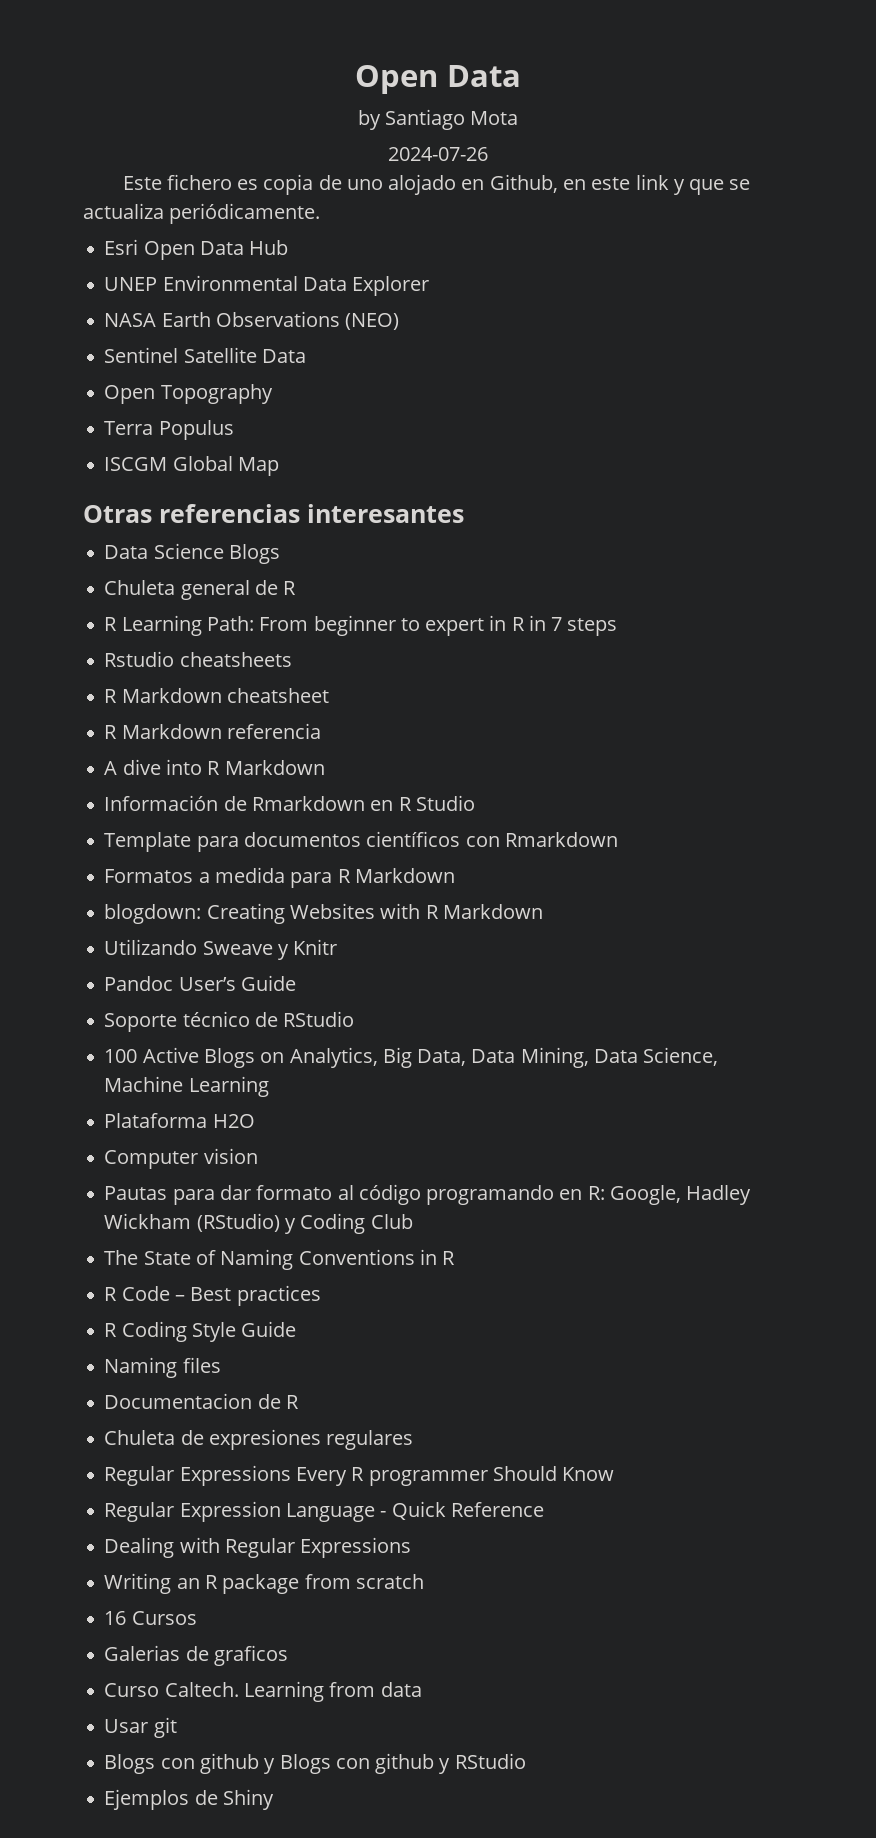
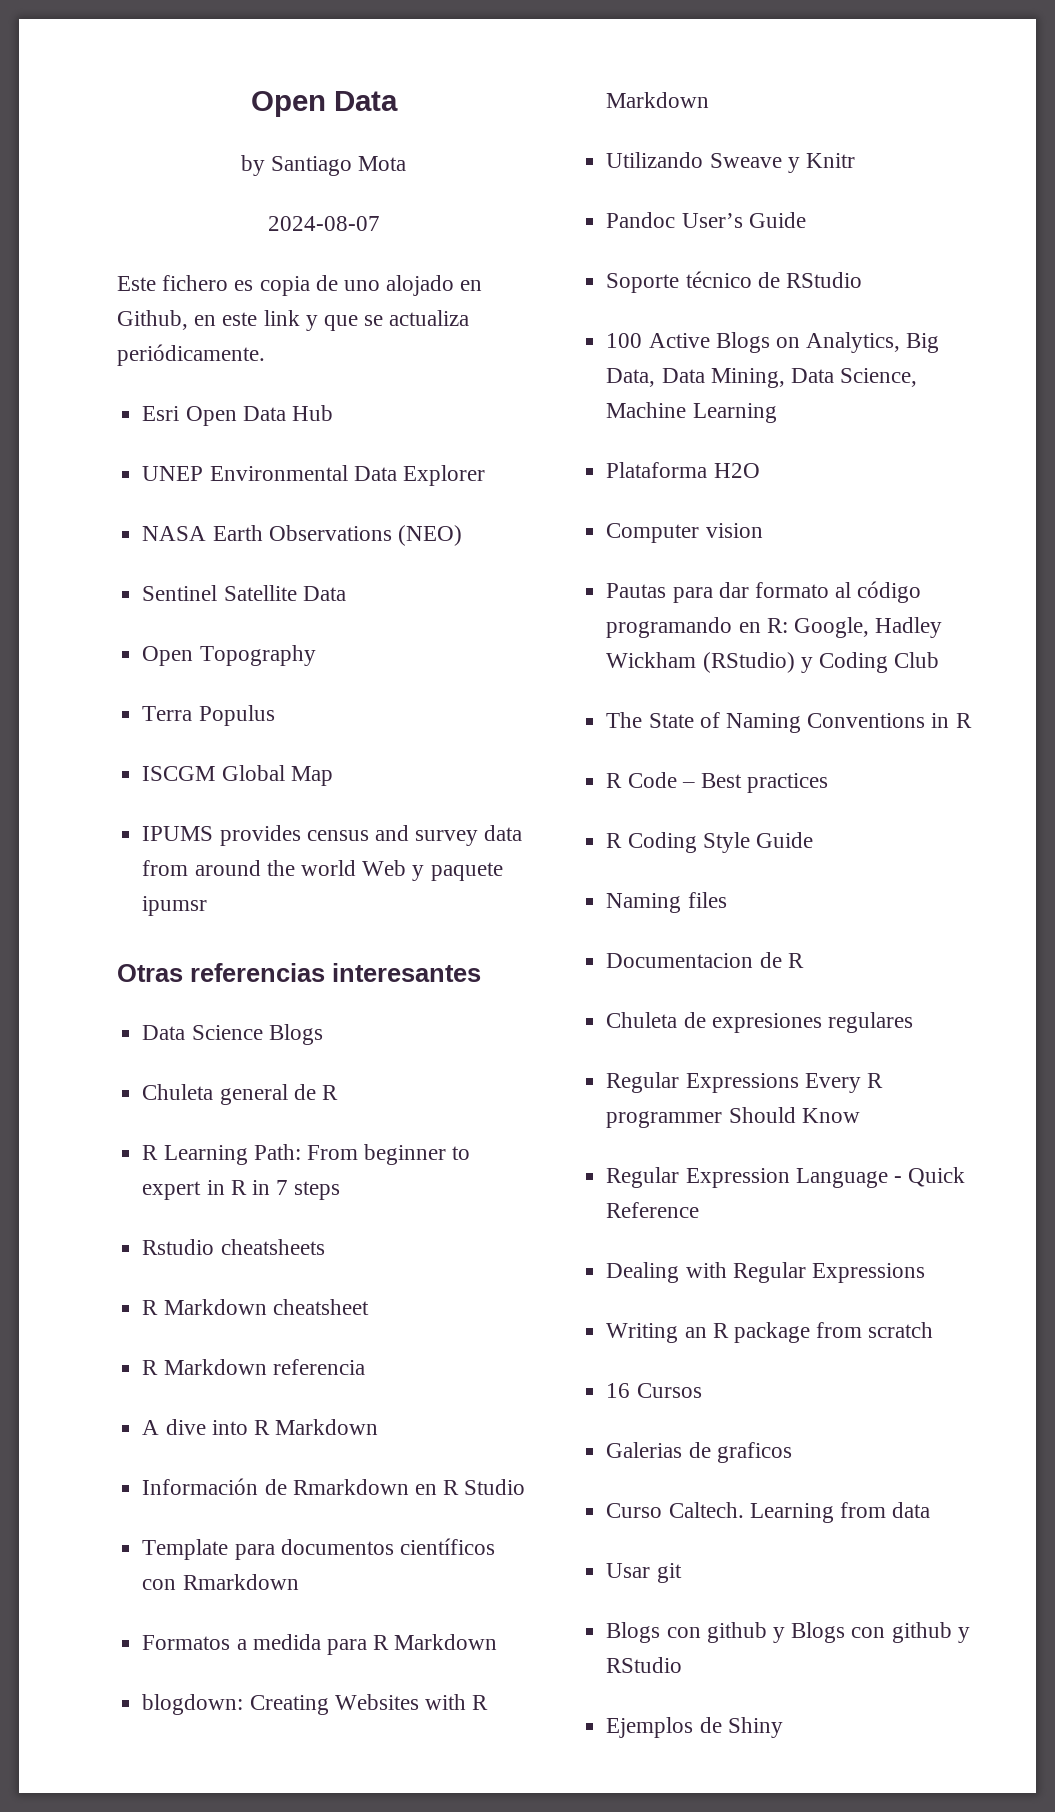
[388,147,488,161] 2024-07-26 -> [267,216,380,231] 2024-08-07
(279, 466) none -> [142,825,523,846] [142,860,503,881] [142,896,208,916] // IPUMS provides census and survey data from around the world Web y paquete ipumsr

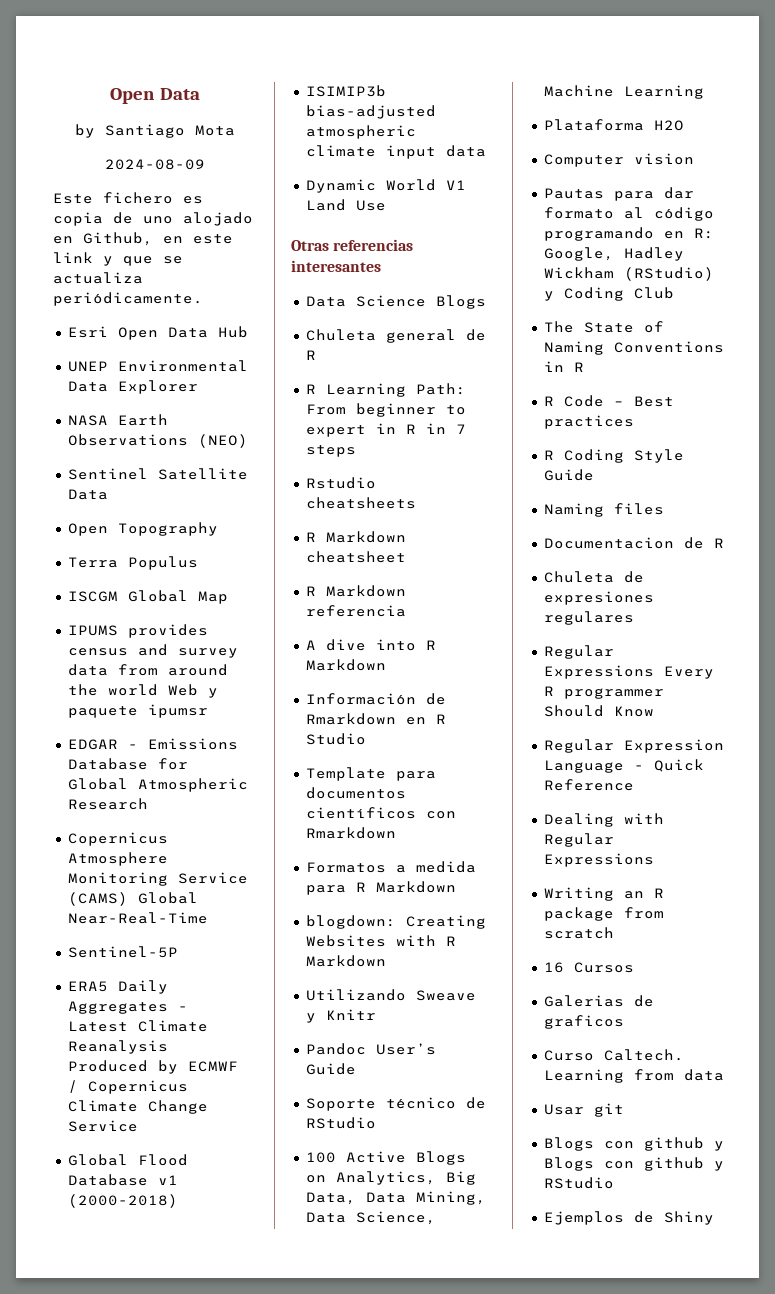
[267,216,380,231] 2024-08-07 -> [105,159,205,170] 2024-08-09
(208, 906) none -> [67,738,238,750] [67,758,188,770] [67,778,248,792] [67,798,148,810] [67,832,168,846] [67,852,168,866] [67,872,248,886] [67,892,198,906] [67,912,208,924] [67,946,178,958] [67,980,168,994] [67,1001,188,1014] [67,1020,208,1032] [67,1040,168,1054] [67,1060,238,1074] [67,1080,188,1094] [67,1100,208,1114] [67,1120,138,1132] [67,1154,188,1166] [67,1174,178,1186] [67,1194,178,1208] [305,85,386,97] [305,105,436,119] [305,125,416,139] [305,145,486,159] [305,179,466,193] [305,199,386,211] // EDGAR - Emissions Database for Global Atmospheric Research // Copernicus Atmosphere Monitoring Service (CAMS) Global Near-Real-Time // Sentinel-5P // ERA5 Daily Aggregates - Latest Climate Reanalysis Produced by ECMWF / Copernicus Climate Change Service // Global Flood Database v1 (2000-2018) // ISIMIP3b bias-adjusted atmospheric climate input data // Dynamic World V1 Land Use

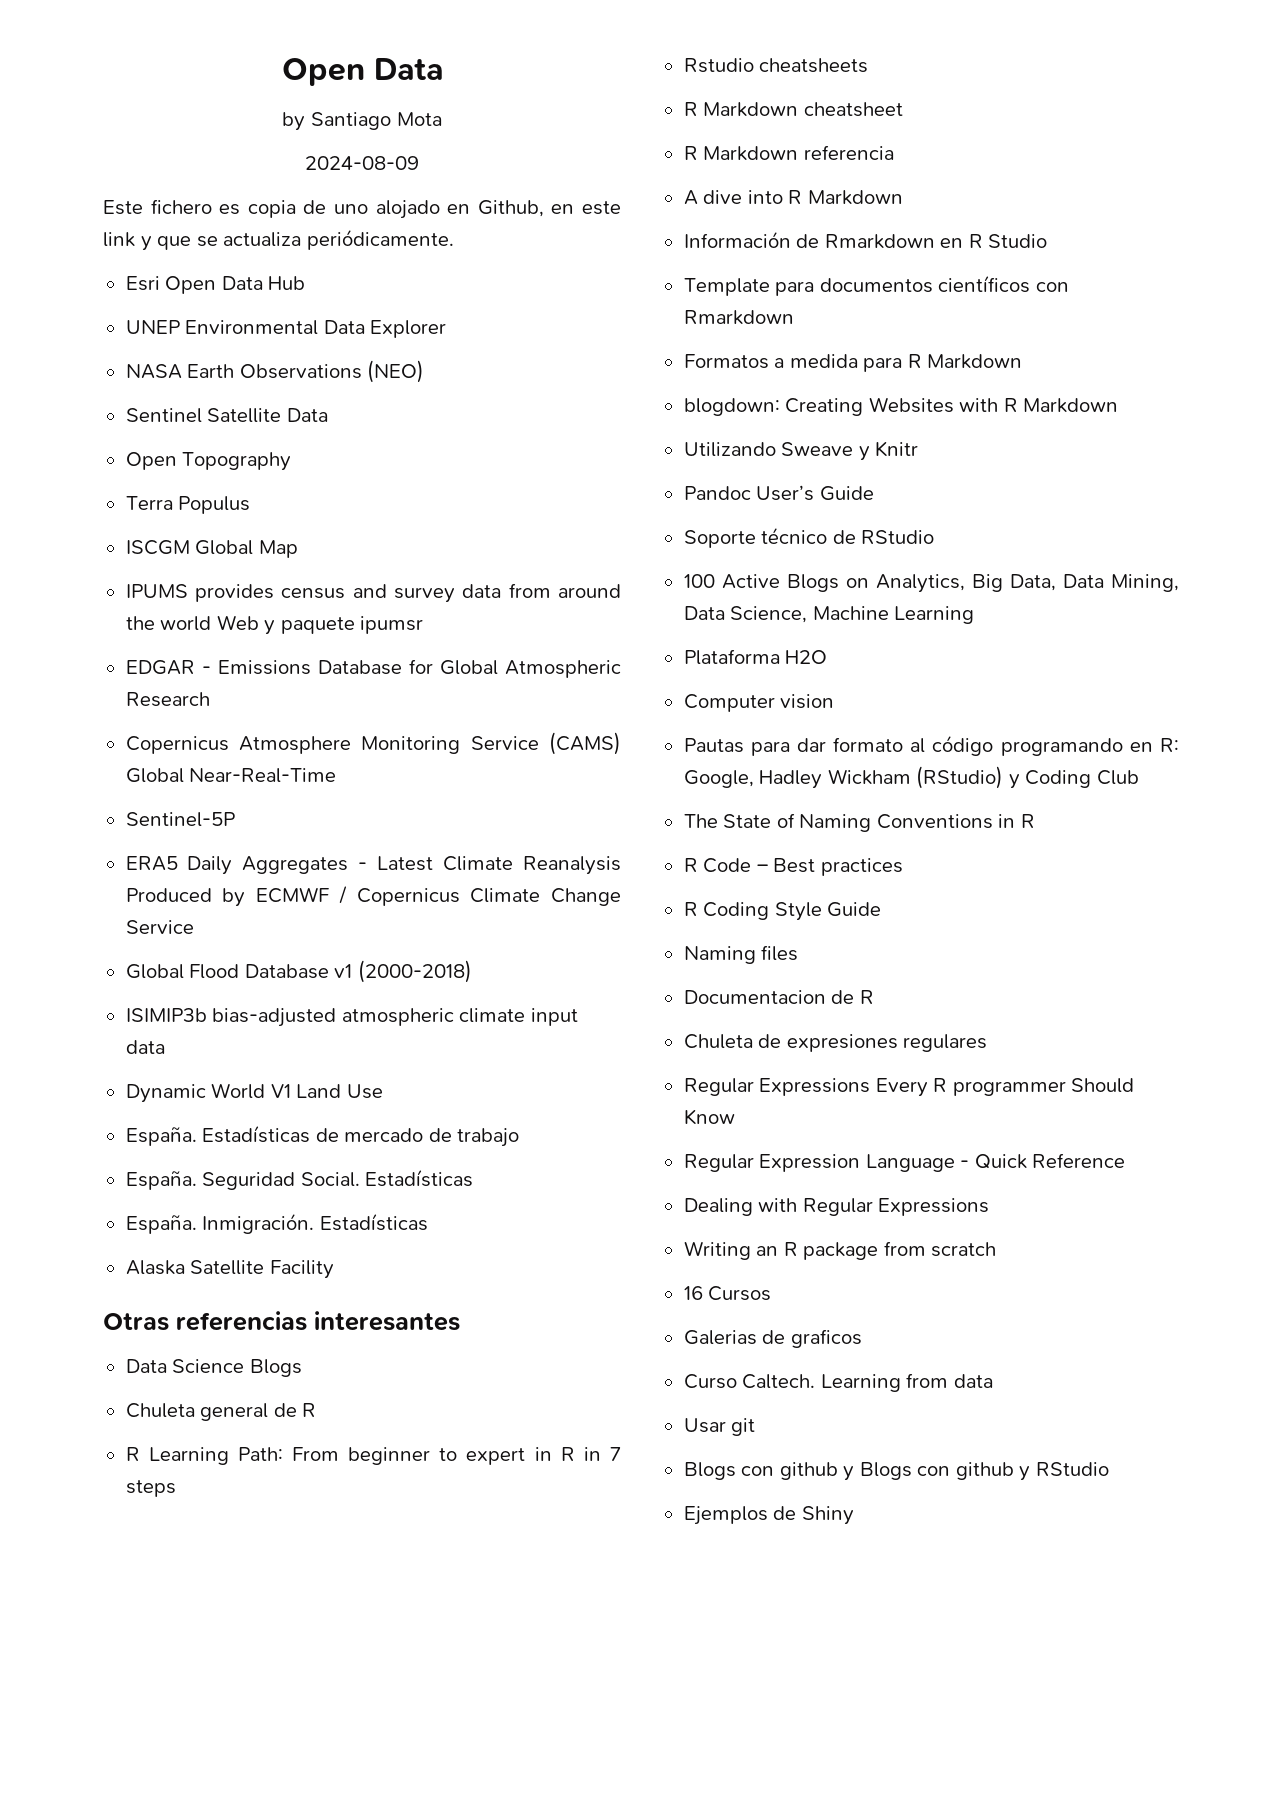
(386, 205) none -> [125,1125,520,1147] [125,1169,474,1190] [125,1213,428,1234] [125,1260,334,1279] // España. Estadísticas de mercado de trabajo // España. Seguridad Social. Estadísticas // España. Inmigración. Estadísticas // Alaska Satellite Facility

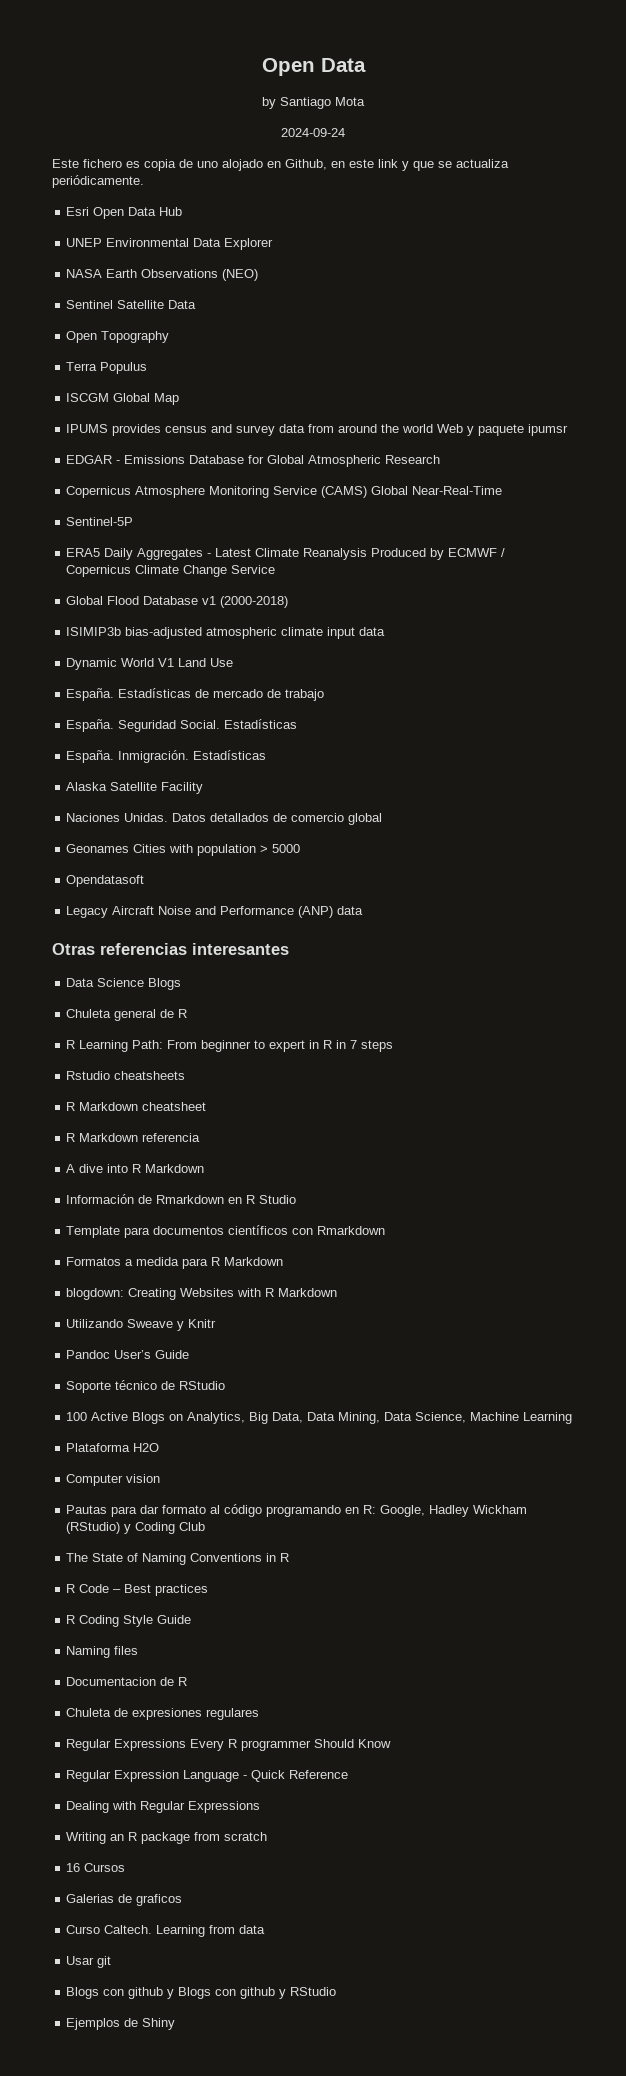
[305,156,419,170] 2024-08-09 -> [281,128,345,137] 2024-09-24
(334, 1269) none -> [66,813,383,825] [66,844,301,856] [66,875,145,887] [66,906,364,918] // Naciones Unidas. Datos detallados de comercio global // Geonames Cities with population > 5000 // Opendatasoft // Legacy Aircraft Noise and Performance (ANP) data

